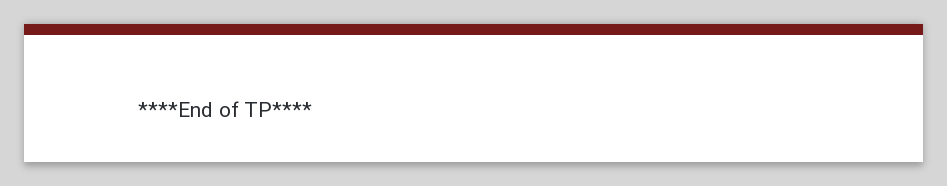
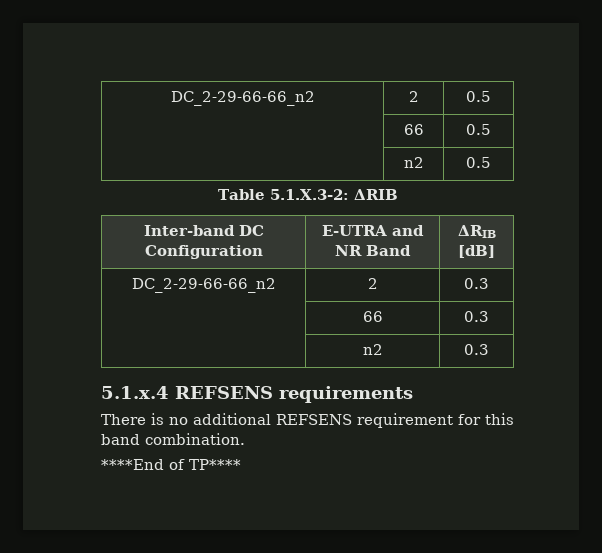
(138, 109) none -> [170,91,315,106] [408,91,419,102] [466,91,491,102] [403,124,424,135] [466,124,491,135] [403,157,424,168] [466,157,491,168] [217,189,398,200] [143,225,264,236] [144,245,263,259] [322,225,424,236] [335,245,411,256] [457,225,496,238] [458,245,495,258] [131,278,276,293] [367,278,378,289] [464,278,489,289] [362,311,383,322] [464,311,489,322] [362,344,383,355] [464,344,489,355] [101,386,413,403] [101,413,514,428] [101,433,245,445] DC_2-29-66-66_n2 | 2 | 0.5 // | 66 | 0.5 // | n2 | 0.5 // Table 5.1.X.3-2: ΔRIB // Inter-band DC Configuration | E-UTRA and NR Band | ΔRIB [dB] // DC_2-29-66-66_n2 | 2 | 0.3 // | 66 | 0.3 // | n2 | 0.3 // 5.1.x.4 REFSENS requirements // There is no additional REFSENS requirement for this band combination. //

